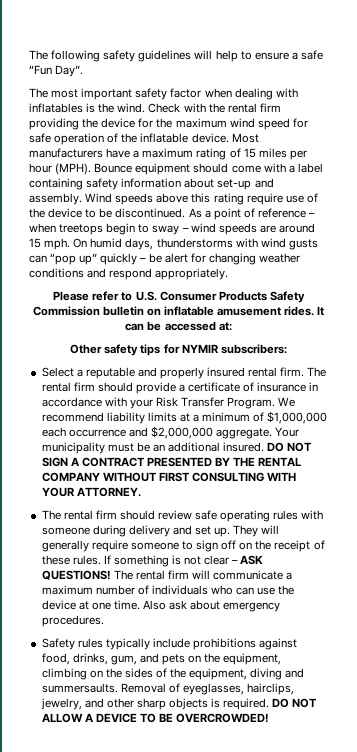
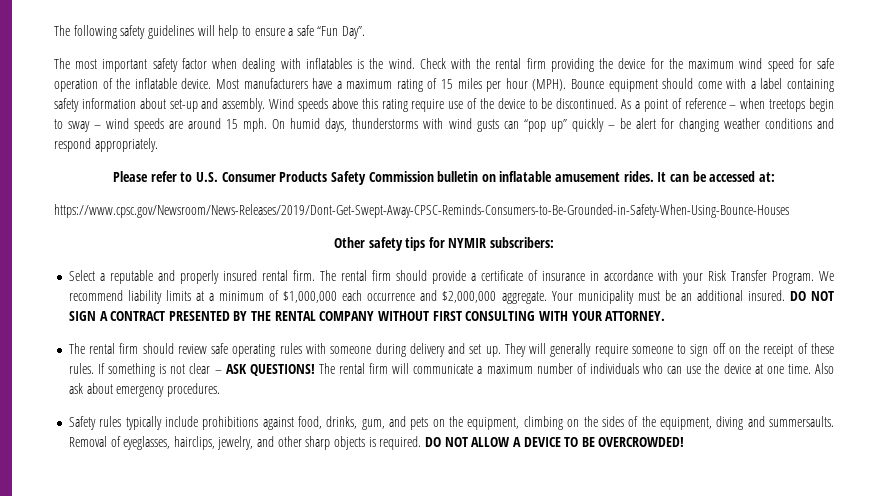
(232, 326) none -> [54,204,789,218] // https://www.cpsc.gov/Newsroom/News-Releases/2019/Dont-Get-Swept-Away-CPSC-Reminds-Consumers-to-Be-Grounded-in-Safety-When-Using-Bounce-Houses

